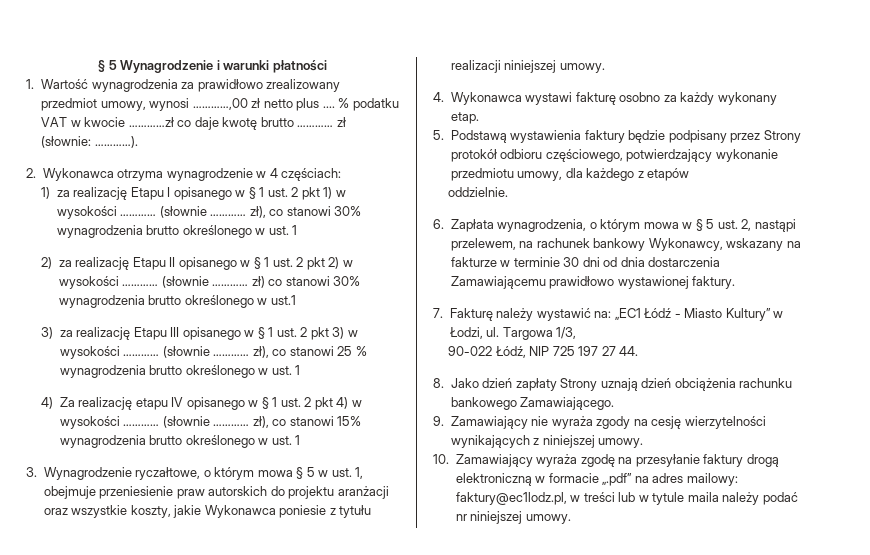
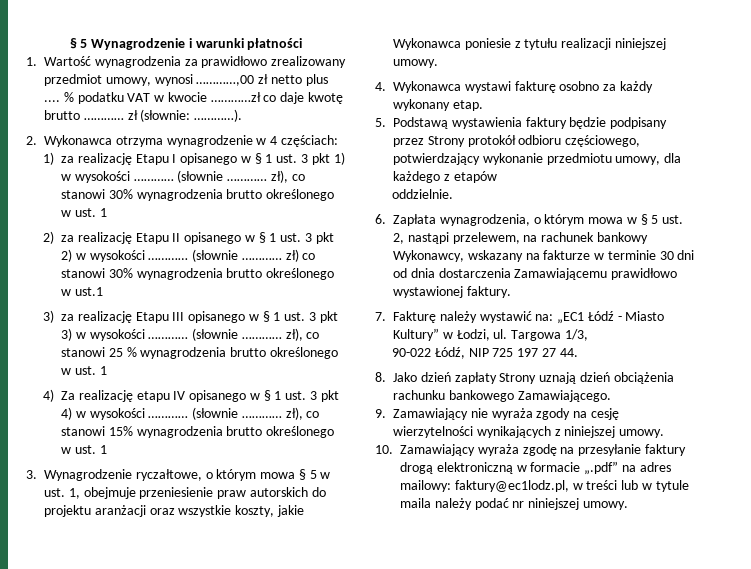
[291,187,299,197] 2 -> [300,154,308,163] 3
[296,257,304,267] 2 -> [304,233,312,242] 3
[300,327,308,337] 2 -> [308,312,316,321] 3
[304,397,312,407] 2 -> [309,391,317,400] 3

